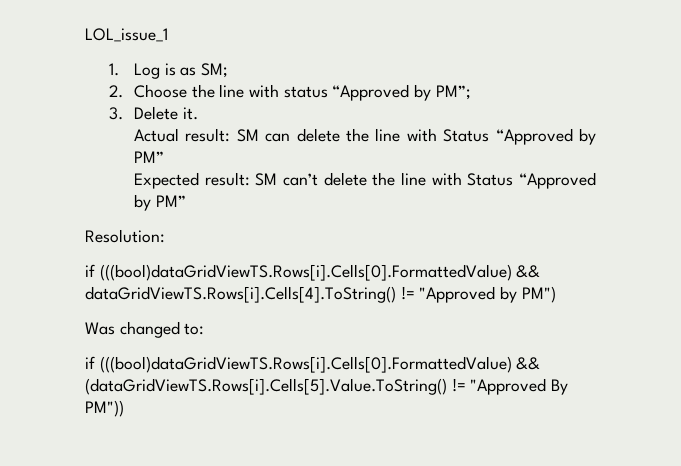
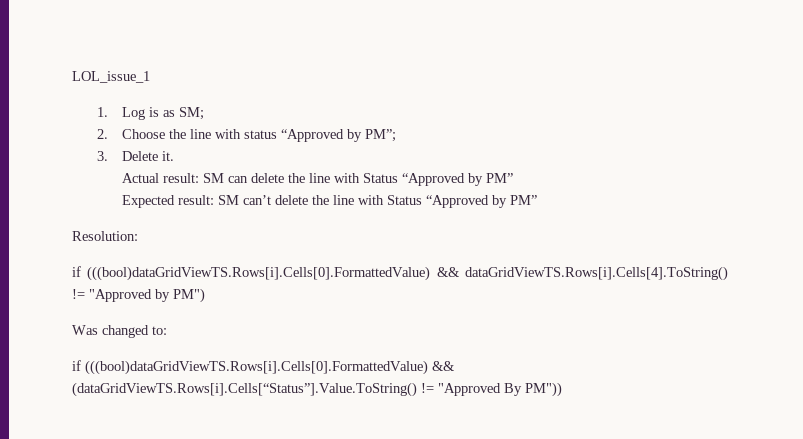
[85,378,447,395] (dataGridViewTS.Rows[i].Cells[5].Value.ToString() -> [72,382,417,397] (dataGridViewTS.Rows[i].Cells[“Status”].Value.ToString()

